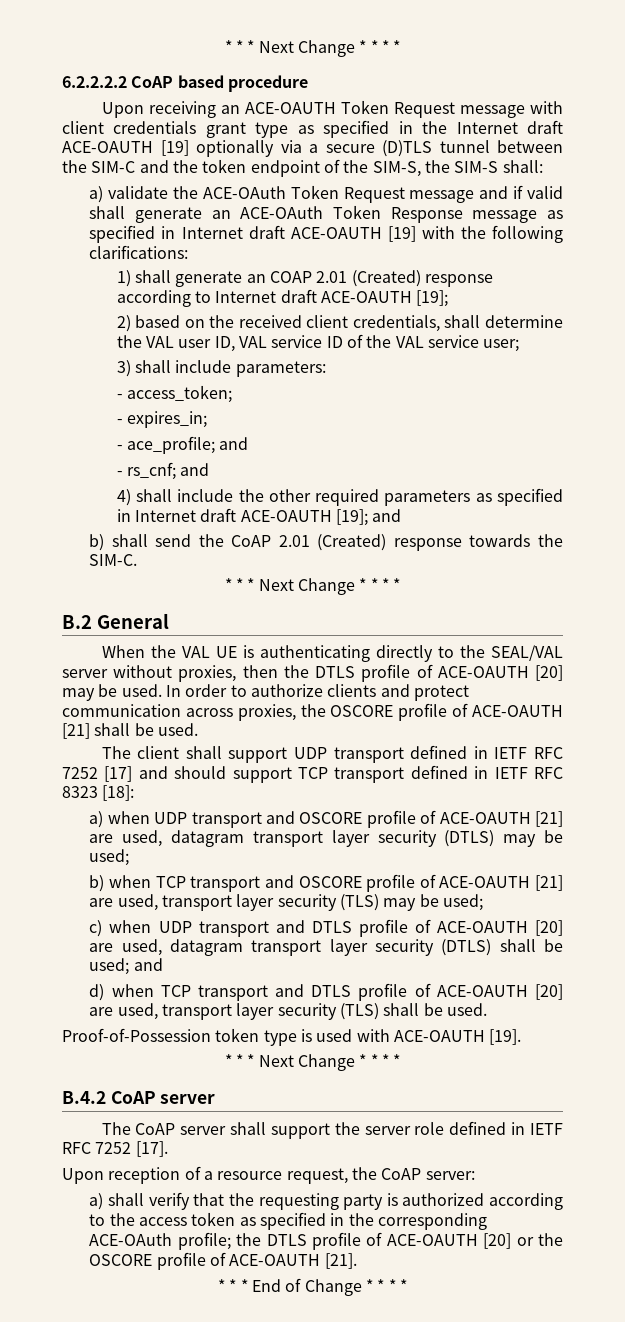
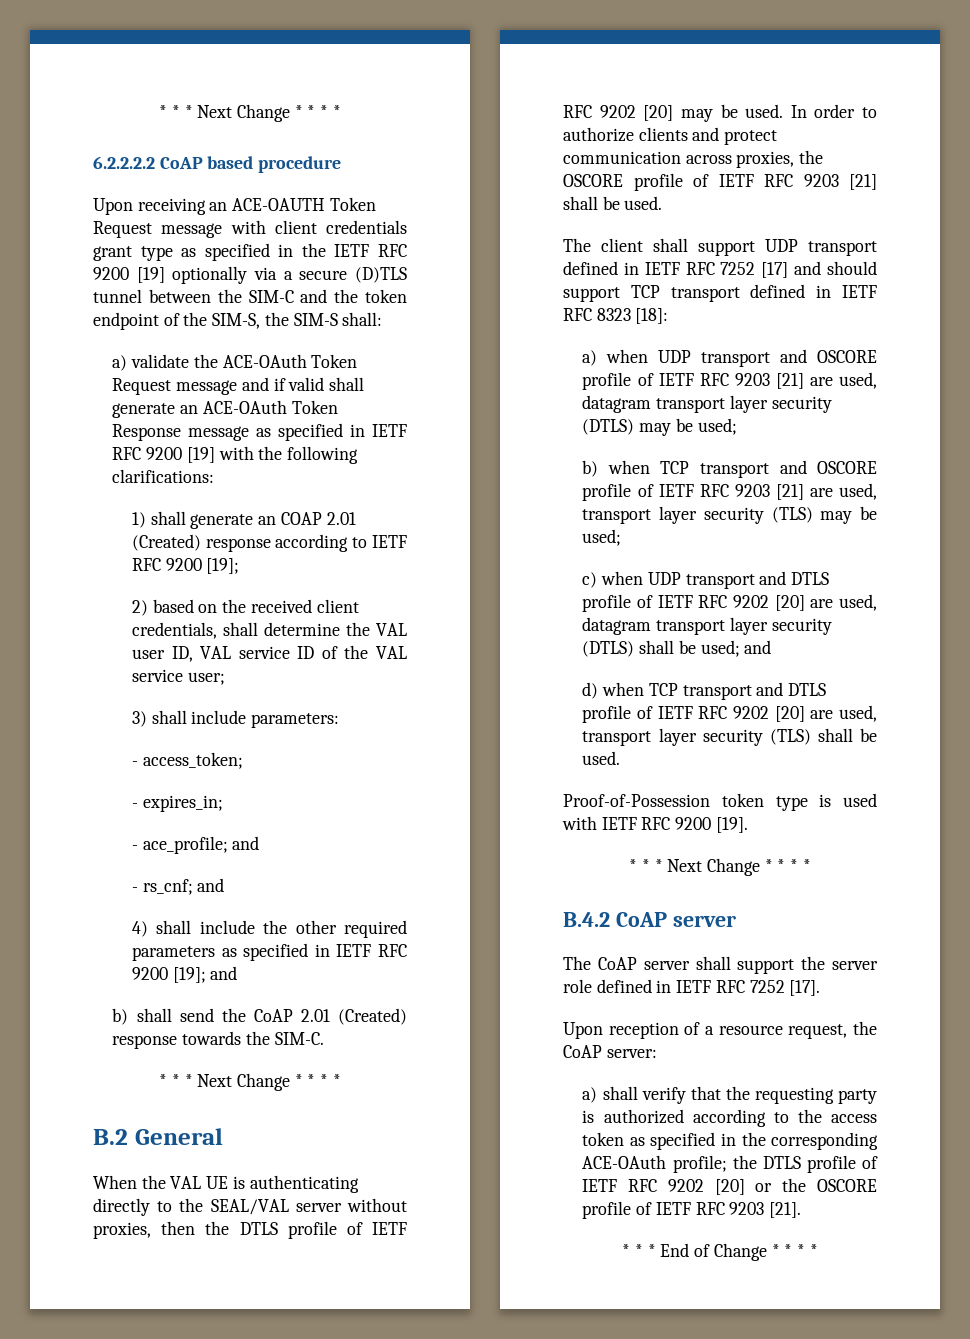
[456,120,564,134] [62,141,153,153] Internet draft ACE-OAUTH -> [334,244,407,257] [93,267,129,280] IETF RFC 9200
[181,225,382,239] Internet draft ACE-OAUTH -> [372,424,407,437] [112,447,183,460] IETF RFC 9200
[215,289,413,303] Internet draft ACE-OAUTH -> [372,535,407,548] [131,558,202,571] IETF RFC 9200
[135,508,332,522] Internet draft ACE-OAUTH -> [336,944,407,957] [131,967,168,980] IETF RFC 9200
[437,666,529,678] ACE-OAUTH -> [371,1222,407,1235] [563,105,636,118] IETF RFC 9202
[471,705,563,717] ACE-OAUTH -> [718,174,839,187] IETF RFC 9203
[439,812,531,824] ACE-OAUTH -> [658,373,770,386] IETF RFC 9203
[439,876,531,888] ACE-OAUTH -> [658,484,770,497] IETF RFC 9203
[436,921,528,933] ACE-OAUTH -> [657,595,770,608] IETF RFC 9202
[436,985,528,997] ACE-OAUTH -> [657,706,770,719] IETF RFC 9202
[393,1030,485,1042] ACE-OAUTH -> [601,817,712,830] IETF RFC 9200
[386,1234,478,1246] ACE-OAUTH -> [582,1179,704,1192] IETF RFC 9202
[229,1254,321,1266] ACE-OAUTH -> [655,1202,765,1215] IETF RFC 9203

